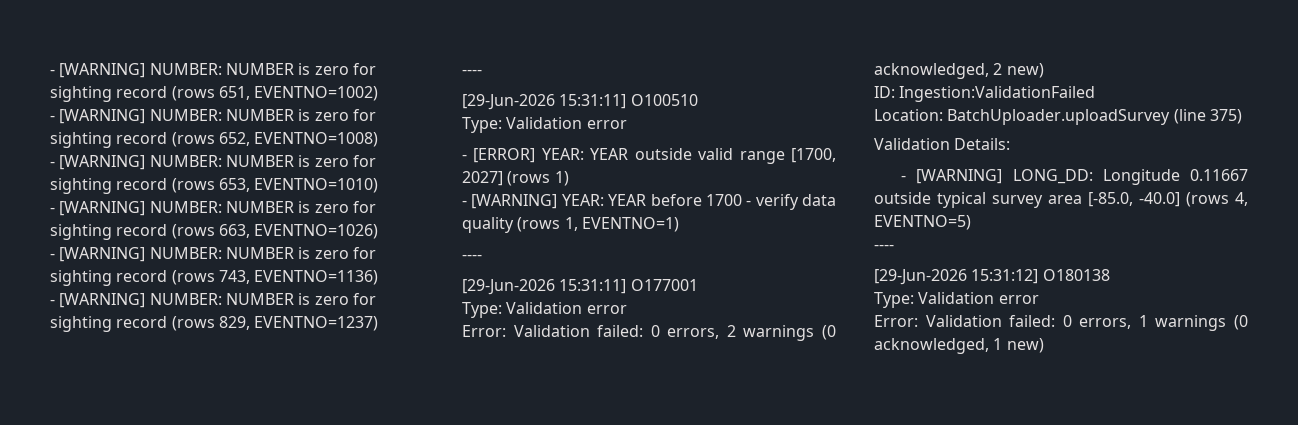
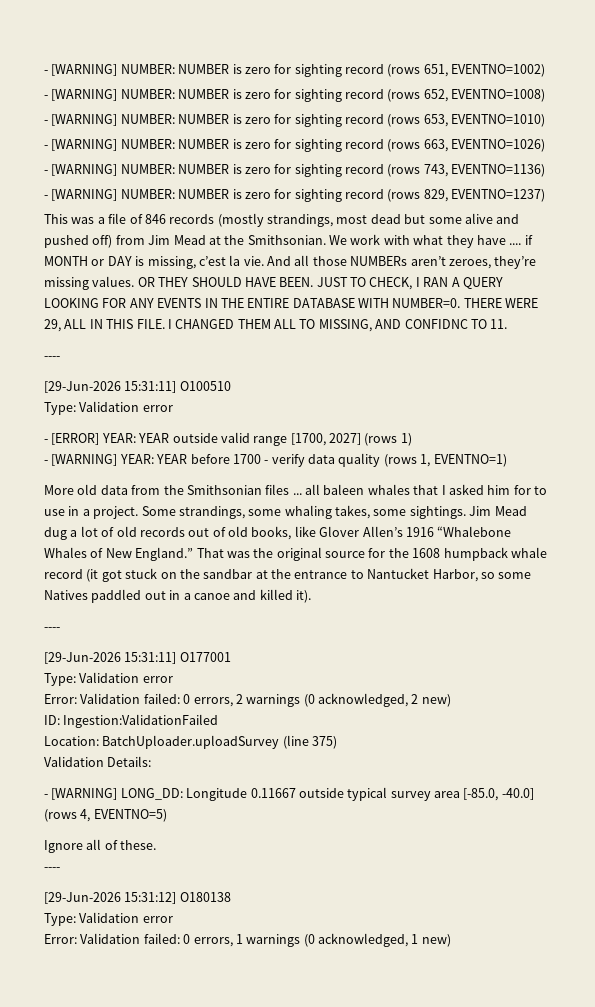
(379, 323) none -> [44,213,520,227] [44,234,533,248] [44,255,537,269] [44,276,503,290] [44,298,539,308] [44,319,508,332] // This was a file of 846 records (mostly strandings, most dead but some alive and pushed off) from Jim Mead at the Smithsonian. We work with what they have .... if MONTH or DAY is missing, c’est la vie. And all those NUMBERs aren’t zeroes, they’re missing values. OR THEY SHOULD HAVE BEEN. JUST TO CHECK, I RAN A QUERY LOOKING FOR ANY EVENTS IN THE ENTIRE DATABASE WITH NUMBER=0. THERE WERE 29, ALL IN THIS FILE. I CHANGED THEM ALL TO MISSING, AND CONFIDNC TO 11.
(679, 224) none -> [44,484,547,495] [44,505,527,519] [44,526,512,540] [44,547,547,561] [44,568,532,582] [44,589,311,603] // More old data from the Smithsonian files ... all baleen whales that I asked him for to use in a project. Some strandings, some whaling takes, some sightings. Jim Mead dug a lot of old records out of old books, like Glover Allen’s 1916 “Whalebone Whales of New England.” That was the original source for the 1608 humpback whale record (it got stuck on the sandbar at the entrance to Nantucket Harbor, so some Natives paddled out in a canoe and killed it).
(971, 222) none -> [44,839,157,853] // Ignore all of these.

